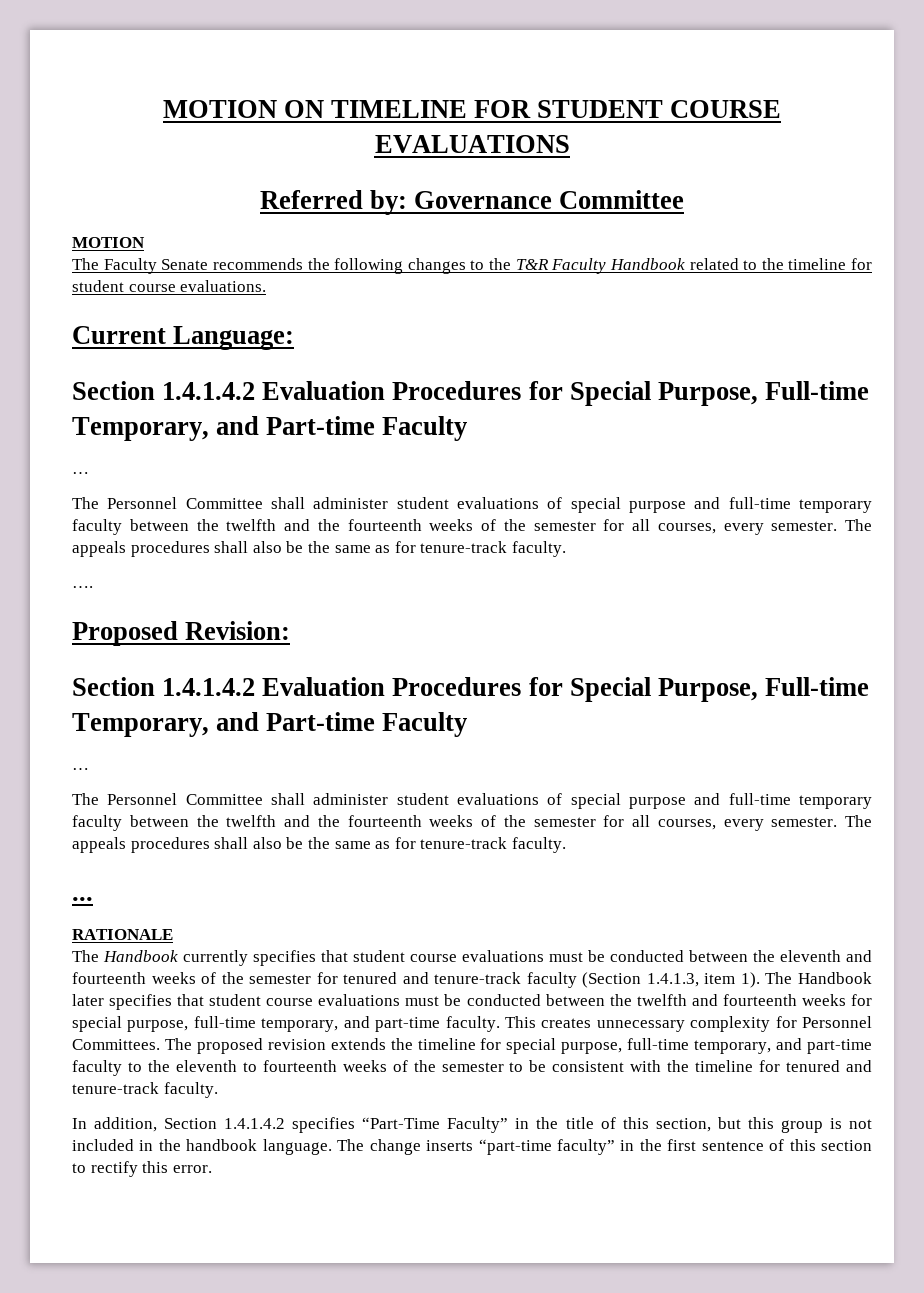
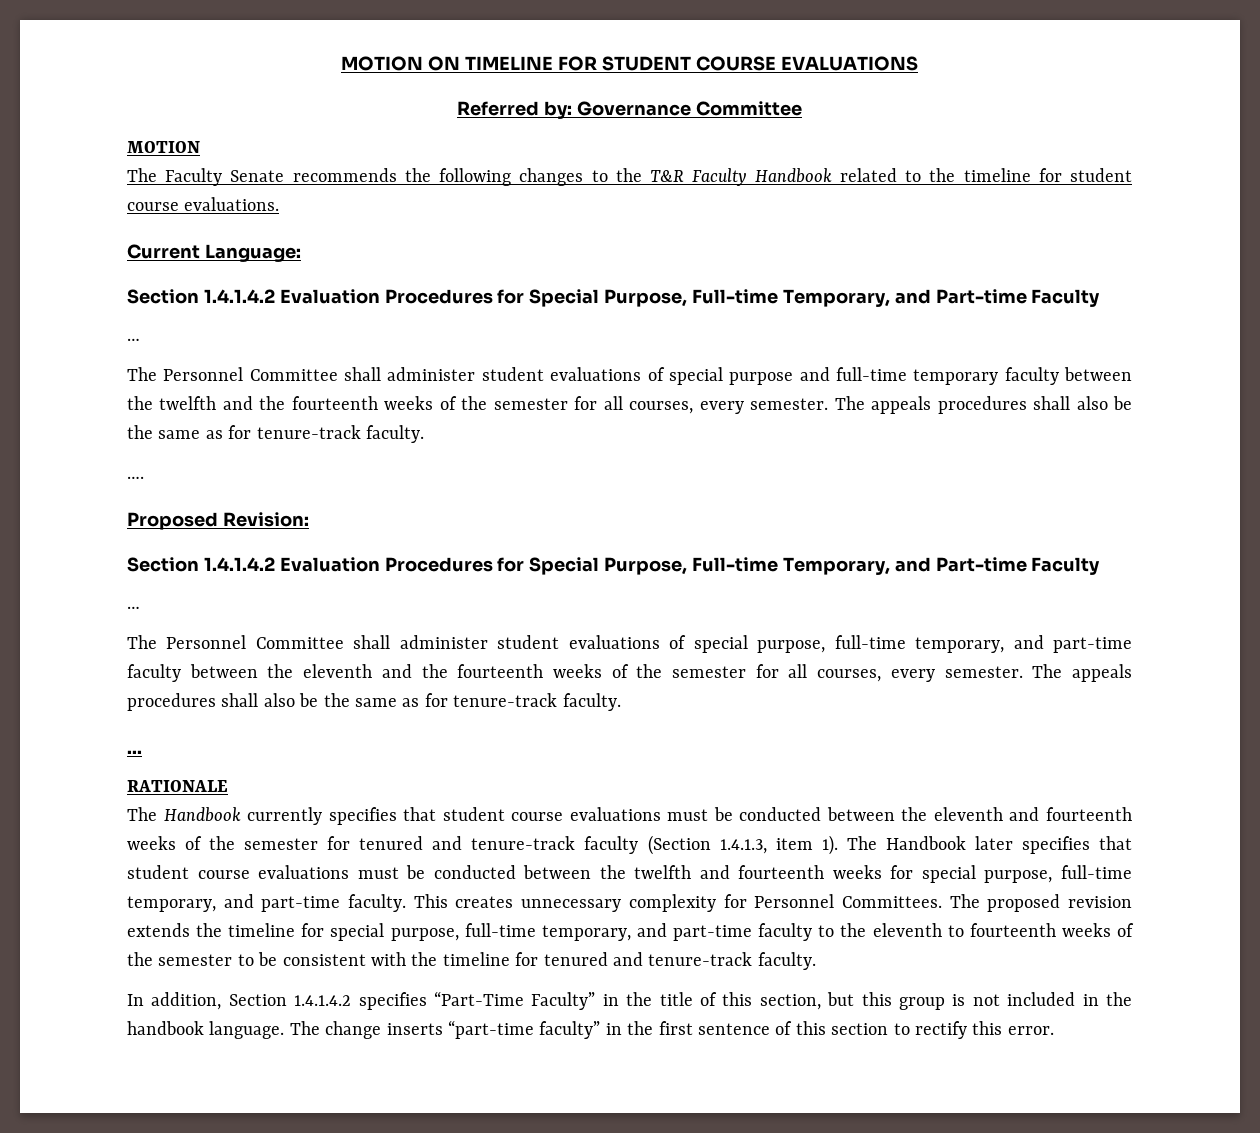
[629,793,873,809] [72,815,277,831] purpose and full-time temporary faculty between the twelfth -> [757,635,1132,653] [127,664,373,682] purpose, full-time temporary, and part-time faculty between the eleventh

